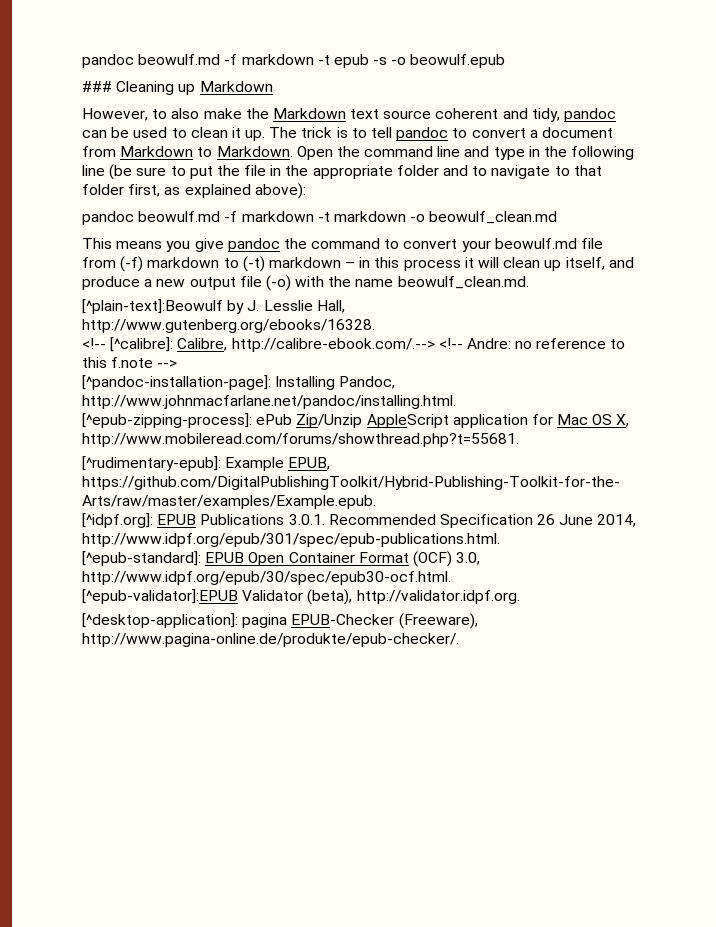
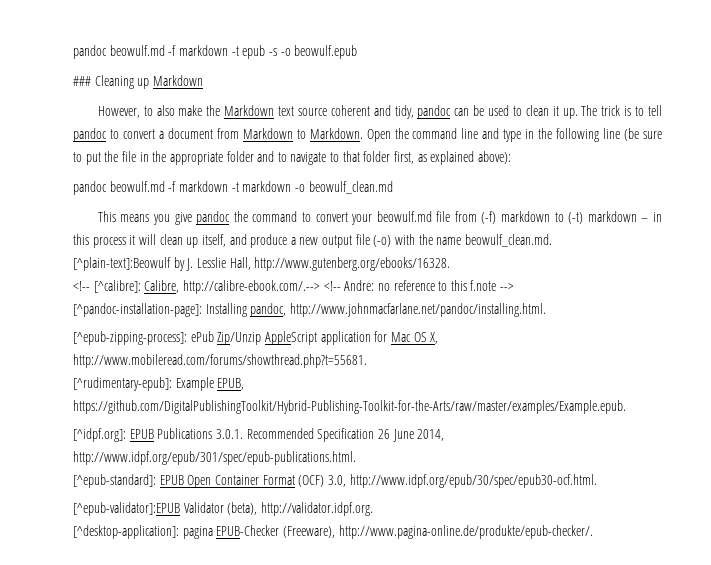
[339,376,396,389] Pandoc, -> [250,303,287,317] pandoc,

